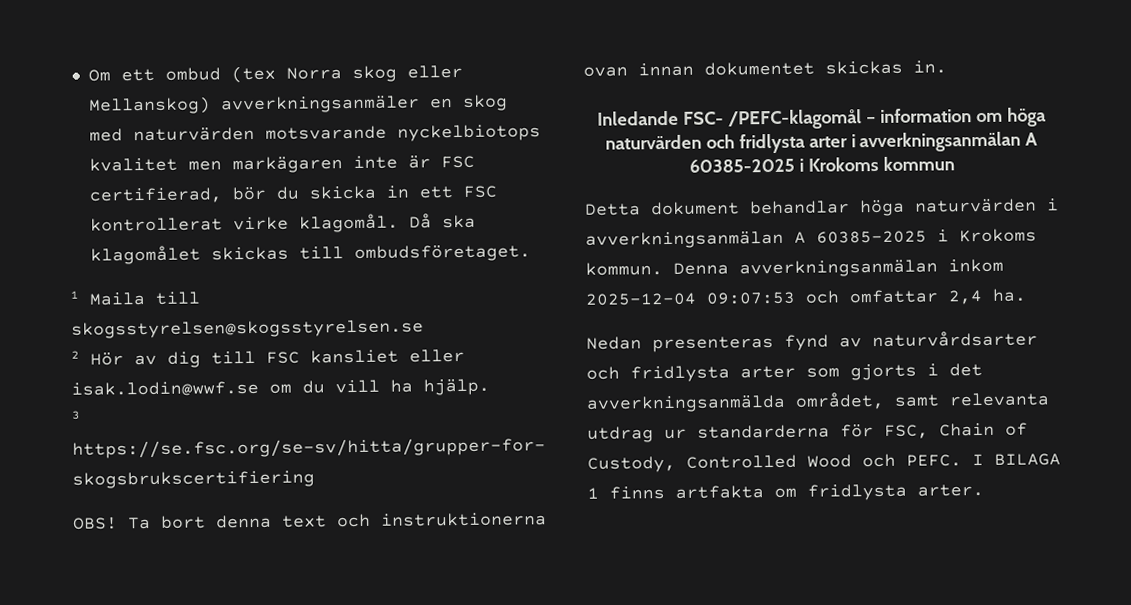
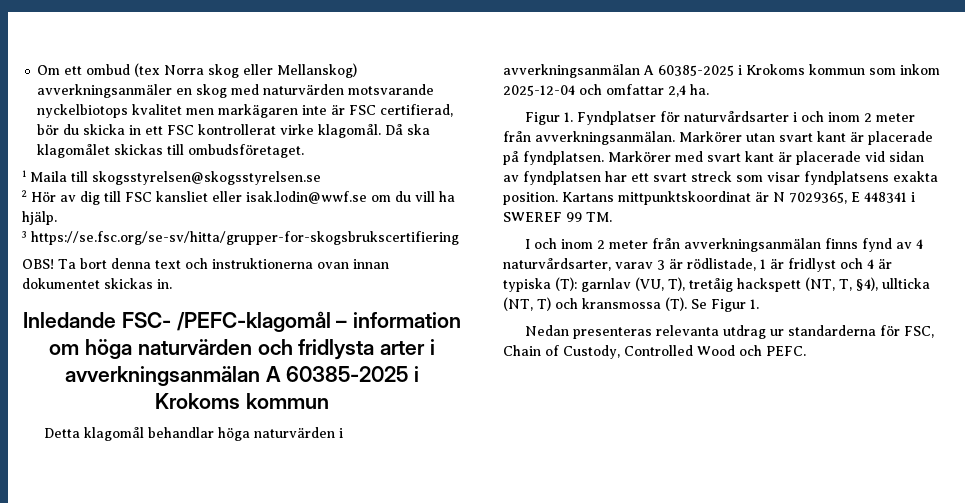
[651,201,740,216] dokument -> [83,427,144,441] klagomål
[585,259,938,278] kommun. Denna avverkningsanmälan -> [809,64,896,75] kommun som
[706,291,796,305] 09:07:53 -> (575, 90) none
[586,330,1038,353] [586,362,983,383] [586,391,940,413] Nedan presenteras fynd av naturvårdsarter och fridlysta arter som gjorts i det avverkningsanmälda området, samt -> [524,111,915,125] [503,131,933,145] [503,151,924,165] [503,171,938,185] [503,191,915,205] [503,212,612,222] [524,238,923,252] [503,258,892,272] [503,277,930,292] [503,297,759,312] [524,325,652,339] Figur 1. Fyndplatser för naturvårdsarter i och inom 2 meter från avverkningsanmälan. Markörer utan svart kant är placerade på fyndplatsen. Markörer med svart kant är placerade vid sidan av fyndplatsen har ett svart streck som visar fyndplatsens exakta position. Kartans mittpunktskoordinat är N 7029365, E 448341 i SWEREF 99 TM. // I och inom 2 meter från avverkningsanmälan finns fynd av 4 naturvårdsarter, varav 3 är rödlistade, 1 är fridlyst och 4 är typiska (T): garnlav (VU, T), tretåig hackspett (NT, T, §4), ullticka (NT, T) och kransmossa (T). Se Figur 1. // Nedan presenteras
[972,453,1061,466] [587,483,984,501] I BILAGA 1 finns artfakta om fridlysta arter. -> (806, 351) none

